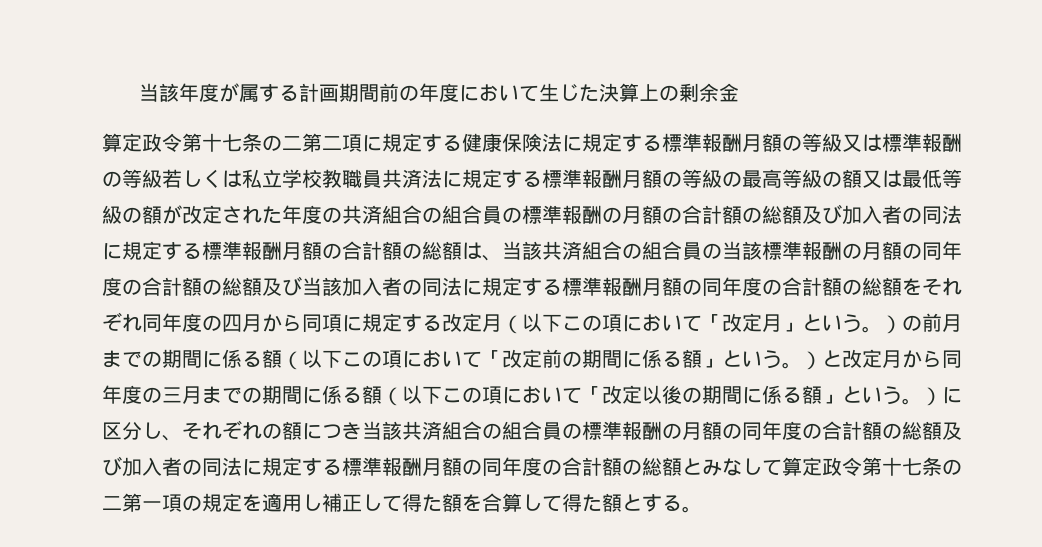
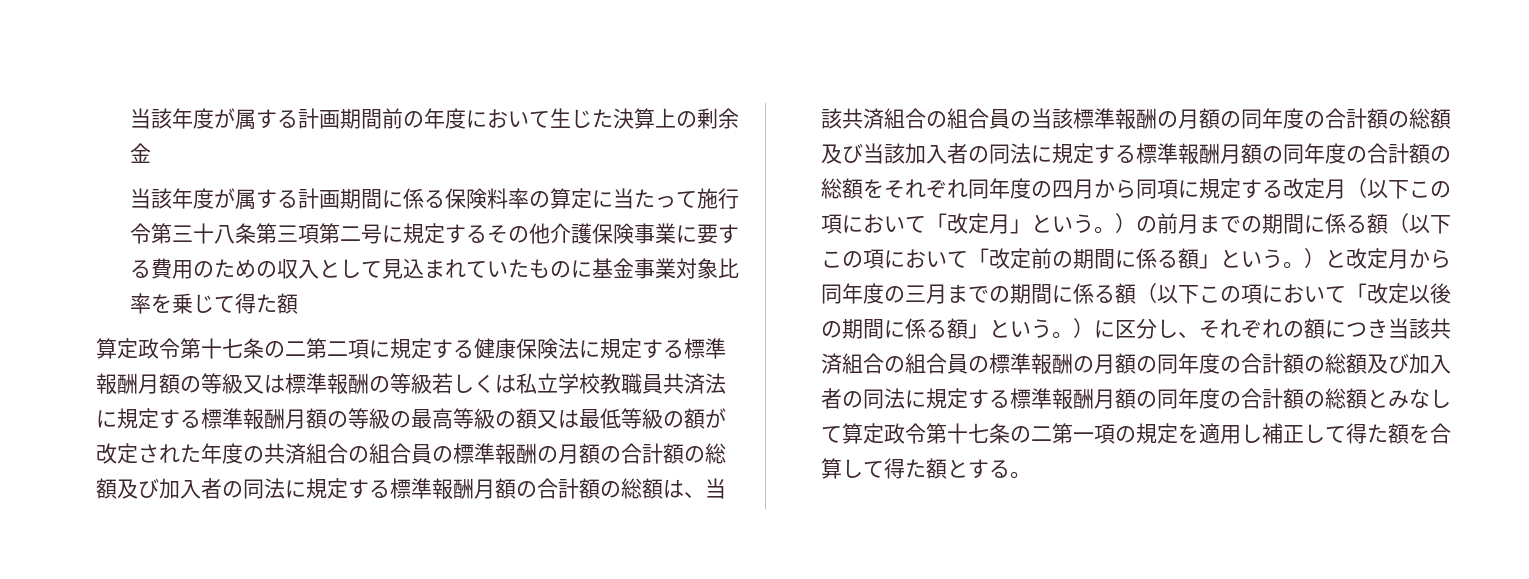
(740, 92) none -> [130,188,740,210] [130,223,740,244] [130,258,740,279] [130,293,299,314] // 当該年度が属する計画期間に係る保険料率の算定に当たって施行令第三十八条第三項第二号に規定するその他介護保険事業に要する費用のための収入として見込まれていたものに基金事業対象比率を乗じて得た額

